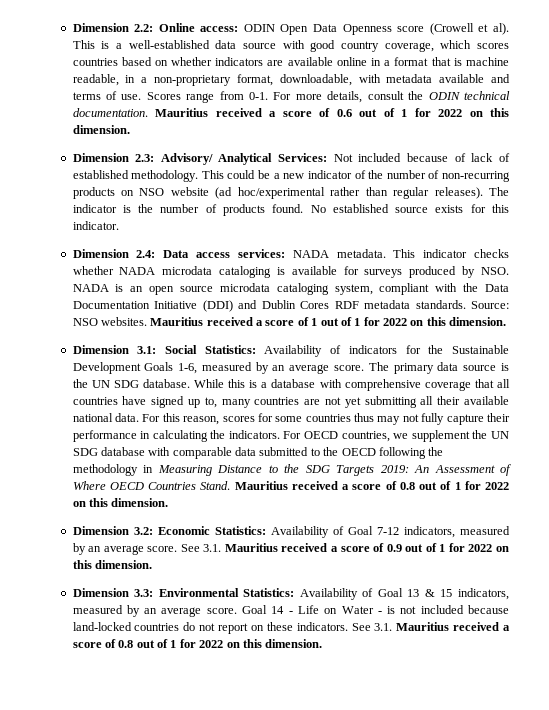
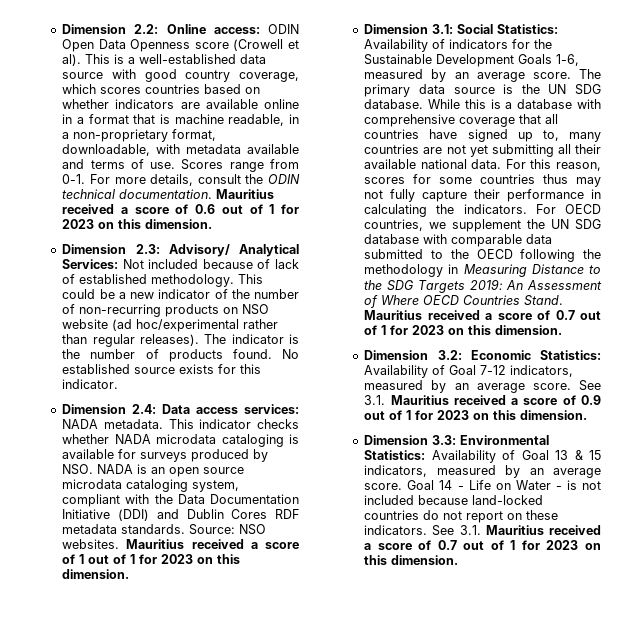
[438,109,463,117] 2022 -> [62,219,95,229] 2023
[383,318,408,326] 2022 -> [161,554,194,564] 2023
[399,481,509,490] 0.8 out of 1 for 2022 -> [555,310,601,320] [364,325,445,335] 0.7 out of 1 for 2023
[468,544,493,552] 2022 -> [437,410,470,420] 2023
[118,639,224,648] 0.8 out of 1 for 2022 -> [437,540,579,550] 0.7 out of 1 for 2023

